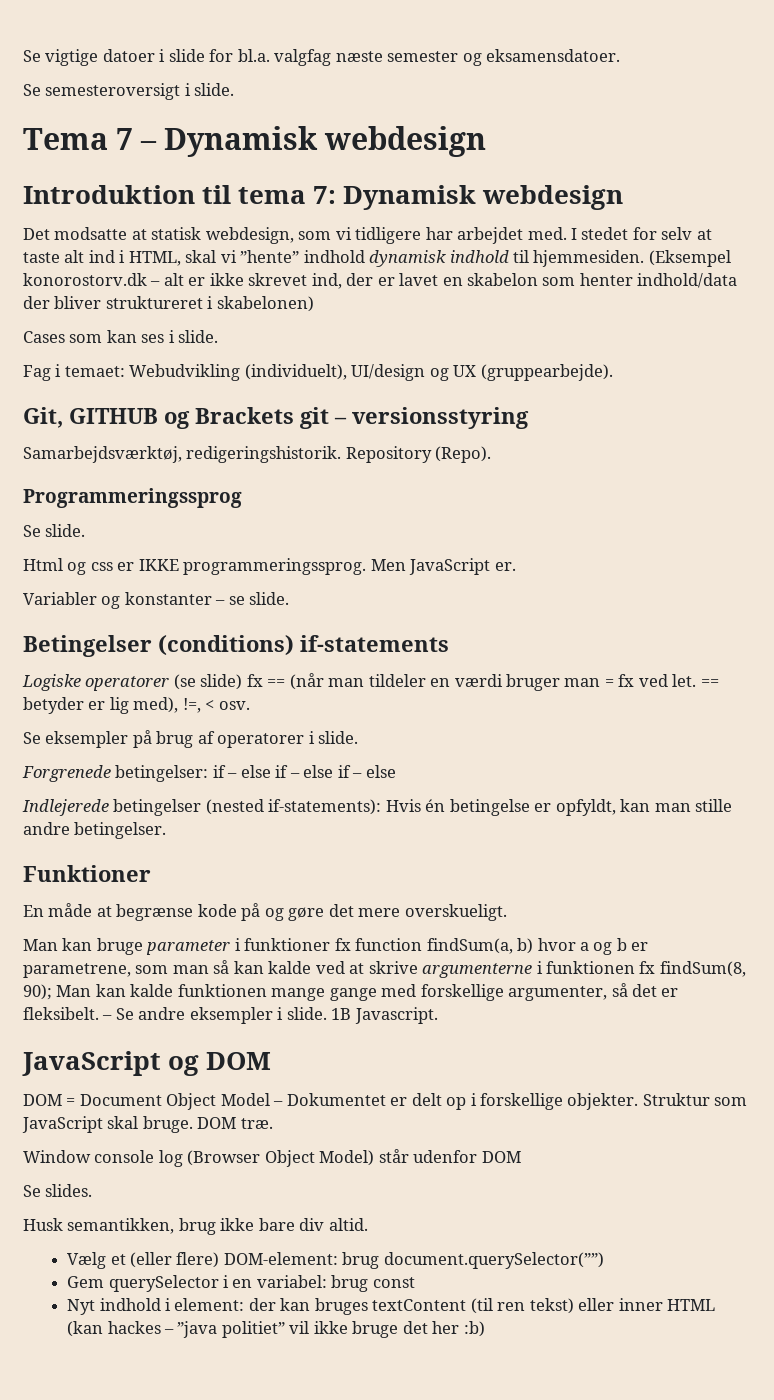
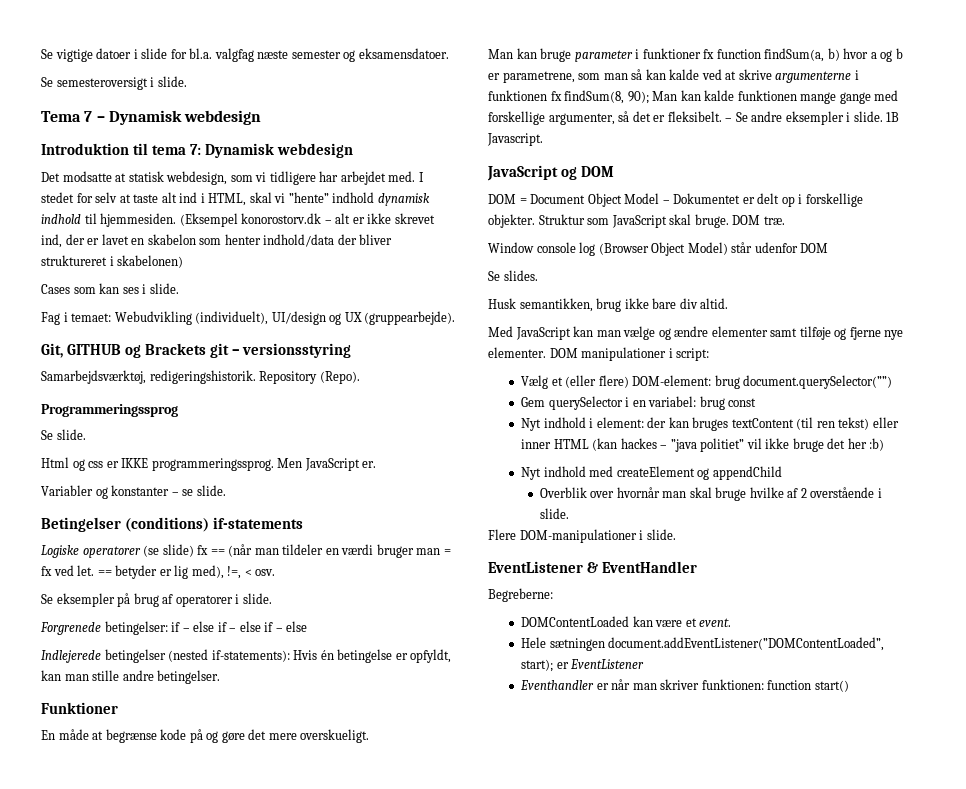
(368, 1224) none -> [488,326,904,340] [488,347,710,361] // Med JavaScript kan man vælge og ændre elementer samt tilføje og fjerne nye elementer. DOM manipulationer i script:
(485, 1329) none -> [521,466,782,480] [539,487,882,501] [539,508,569,519] [488,529,676,543] [488,561,697,573] [488,588,553,602] [521,616,732,627] [521,637,885,651] [521,659,645,672] [520,679,849,692] // Nyt indhold med createElement og appendChild // Overblik over hvornår man skal bruge hvilke af 2 overstående i slide. // Flere DOM-manipulationer i slide. // EventListener & EventHandler // Begreberne: // DOMContentLoaded kan være et event. // Hele sætningen document.addEventListener(”DOMContentLoaded”, start); er EventListener // Eventhandler er når man skriver funktionen: function start()

